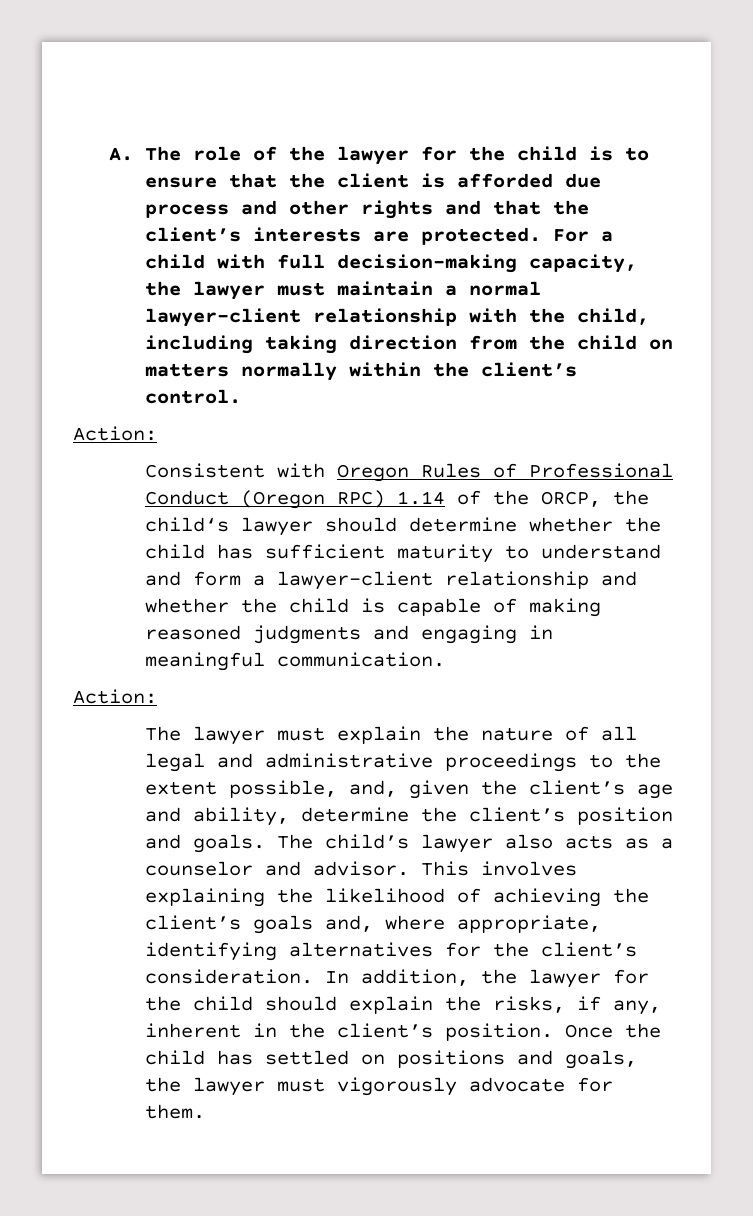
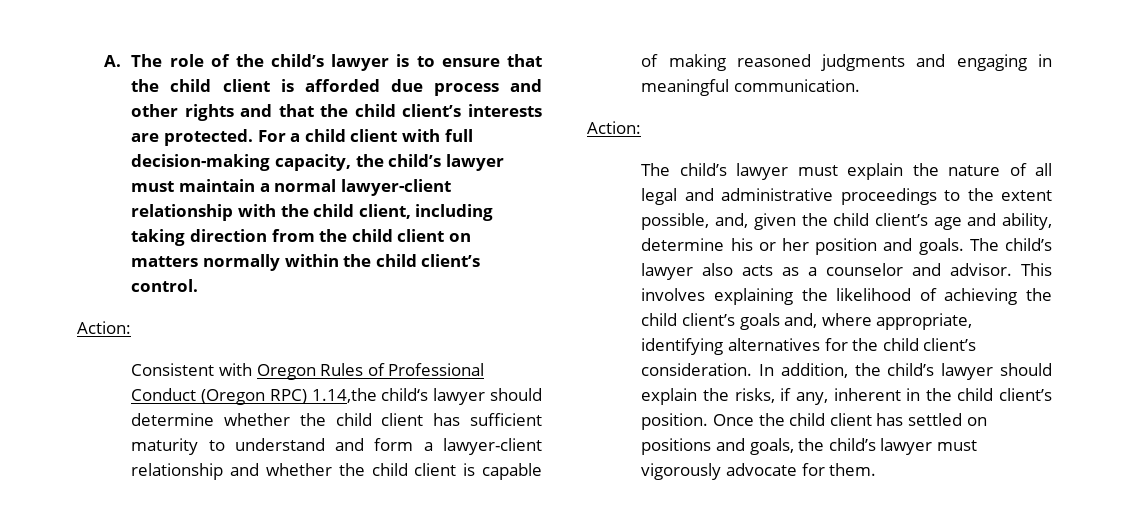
[336,146,577,165] lawyer for the child -> [271,54,390,71] child’s lawyer
(325, 180) none -> [170,79,212,92] child
(589, 207) none -> [354,104,396,117] child
(205, 261) none -> [350,129,398,142] client
(181, 288) none -> [388,154,442,167] child’s
[576,308,649,325] child, -> [313,204,411,219] child client,
(637, 342) none -> [397,229,445,242] client
(469, 369) none -> [375,254,417,267] child
[396,490,649,507] 1.14 of the ORCP, the -> [311,388,377,403] 1.14,the
(205, 551) none -> [381,413,424,426] client
(349, 605) none -> [414,463,457,476] client
(181, 733) none -> [679,163,727,176] child’s
(517, 787) none -> [833,213,870,226] child
[420,807,565,822] the client’s -> [730,238,809,251] his or her
(649, 895) none -> [641,313,678,326] child
(529, 949) none -> [882,338,919,351] child
[528,969,649,988] [144,996,253,1011] lawyer for the child -> [887,363,994,380] child’s lawyer
(325, 1030) none -> [957,388,994,401] child
(205, 1057) none -> [829,413,872,426] client
(181, 1084) none -> [828,438,876,451] child’s

